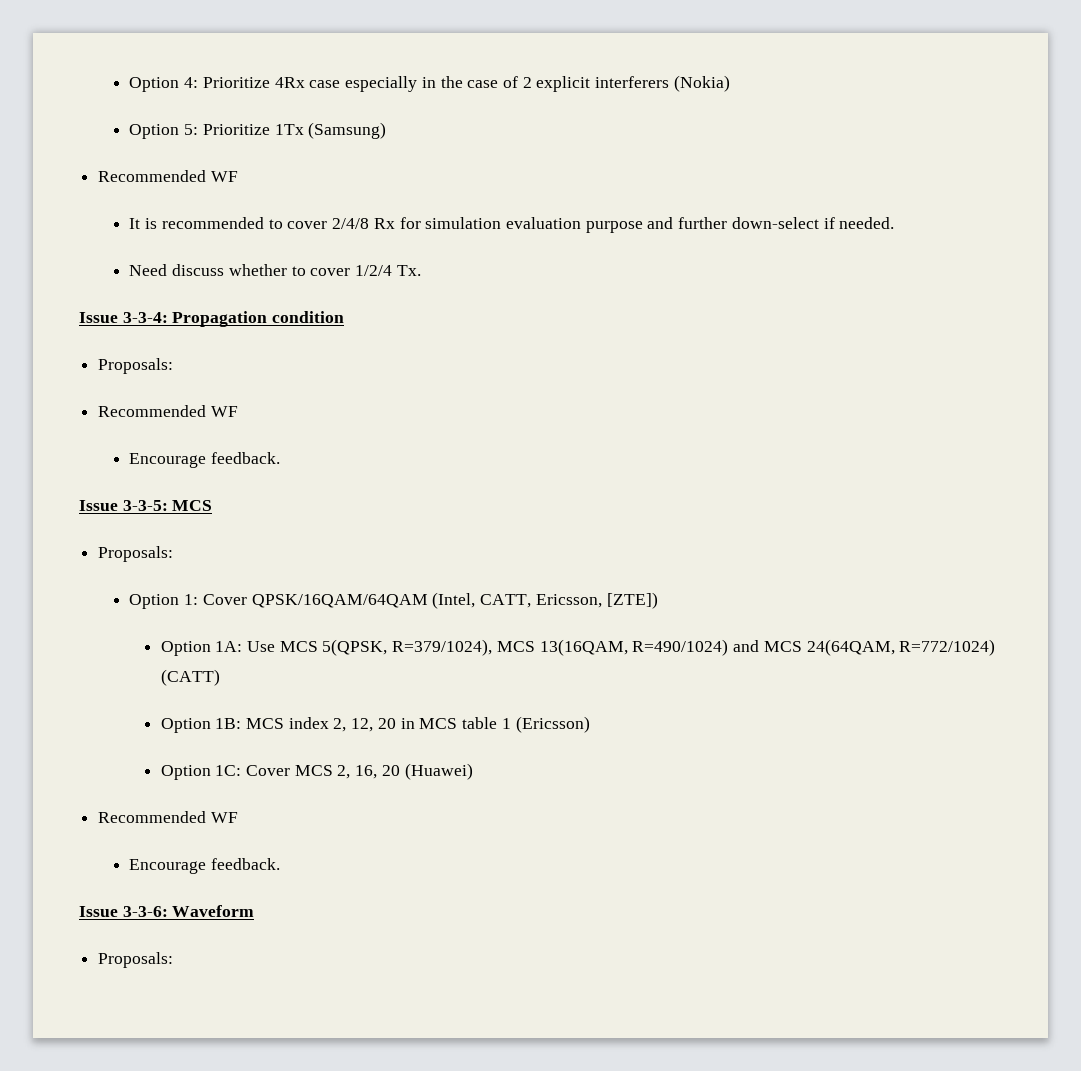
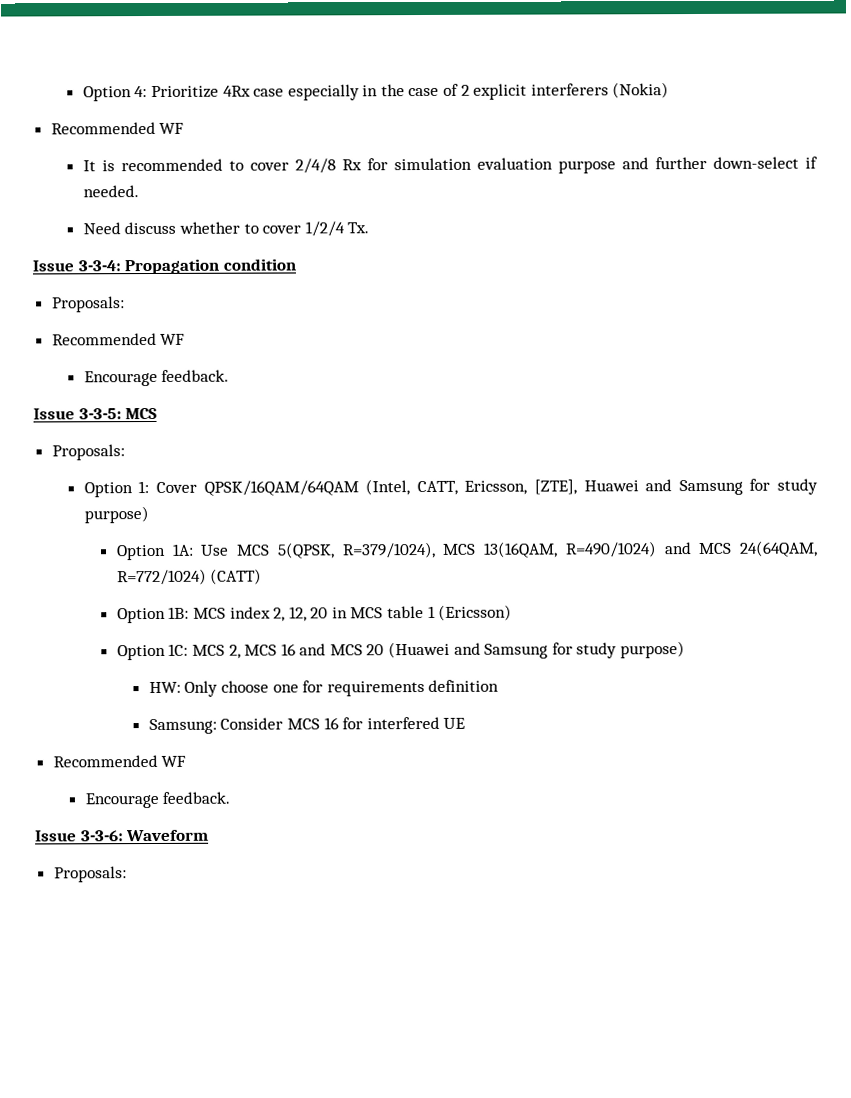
[129,122,387,139] // Option 5: Prioritize 1Tx (Samsung) -> (670, 90) none
[606,592,658,609] [ZTE]) -> [533,478,819,496] [83,506,149,524] [ZTE], Huawei and Samsung for study purpose)
[246,765,291,776] Cover -> (189, 649) none
[355,763,473,780] 16, 20 (Huawei) -> [244,641,686,659] [148,679,500,697] [148,716,466,735] MCS 16 and MCS 20 (Huawei and Samsung for study purpose) // HW: Only choose one for requirements definition // Samsung: Consider MCS 16 for interfered UE

